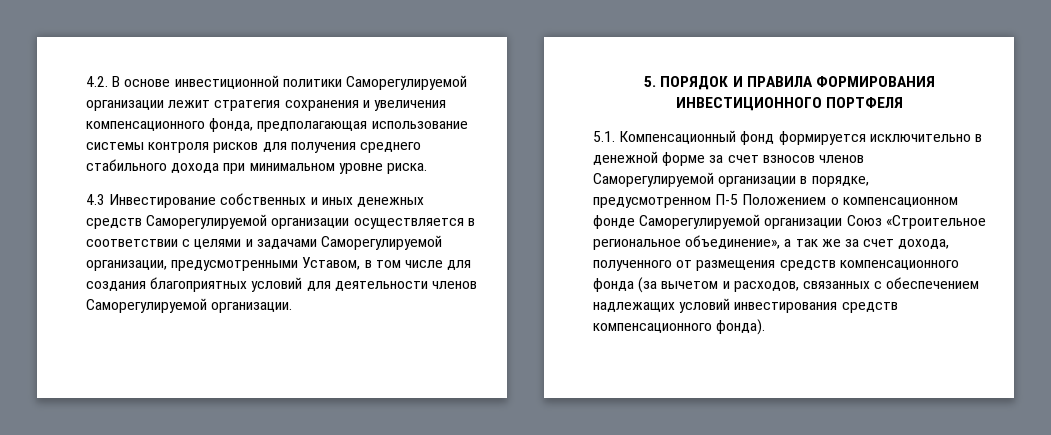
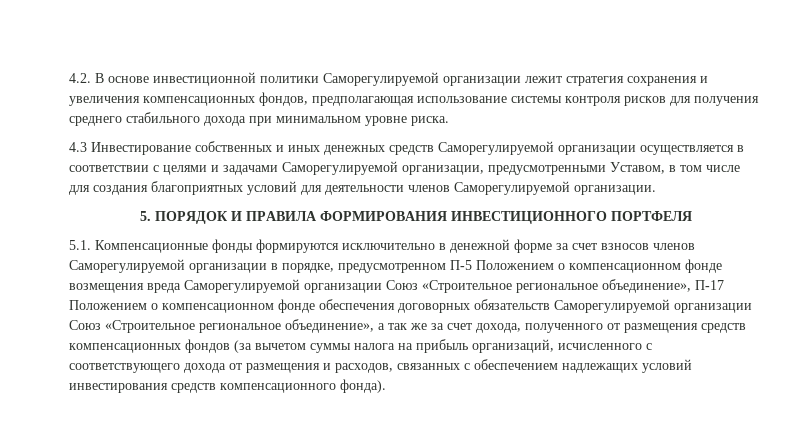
[86,118,254,132] компенсационного фонда, -> [143,92,308,106] компенсационных фондов,
[619,130,866,145] Компенсационный фонд формируется -> [95,239,339,253] Компенсационные фонды формируются
(635, 222) none -> [69,279,724,293] [69,299,550,313] возмещения вреда Саморегулируемой организации Союз «Строительное региональное объединение», П-17 Положением о компенсационном фонде обеспечения договорных обязательств
[839,260,959,270] [593,277,719,293] компенсационного фонда (за вычетом -> [69,339,652,353] [69,363,320,373] компенсационных фондов (за вычетом суммы налога на прибыль организаций, исчисленного с соответствующего дохода от размещения

